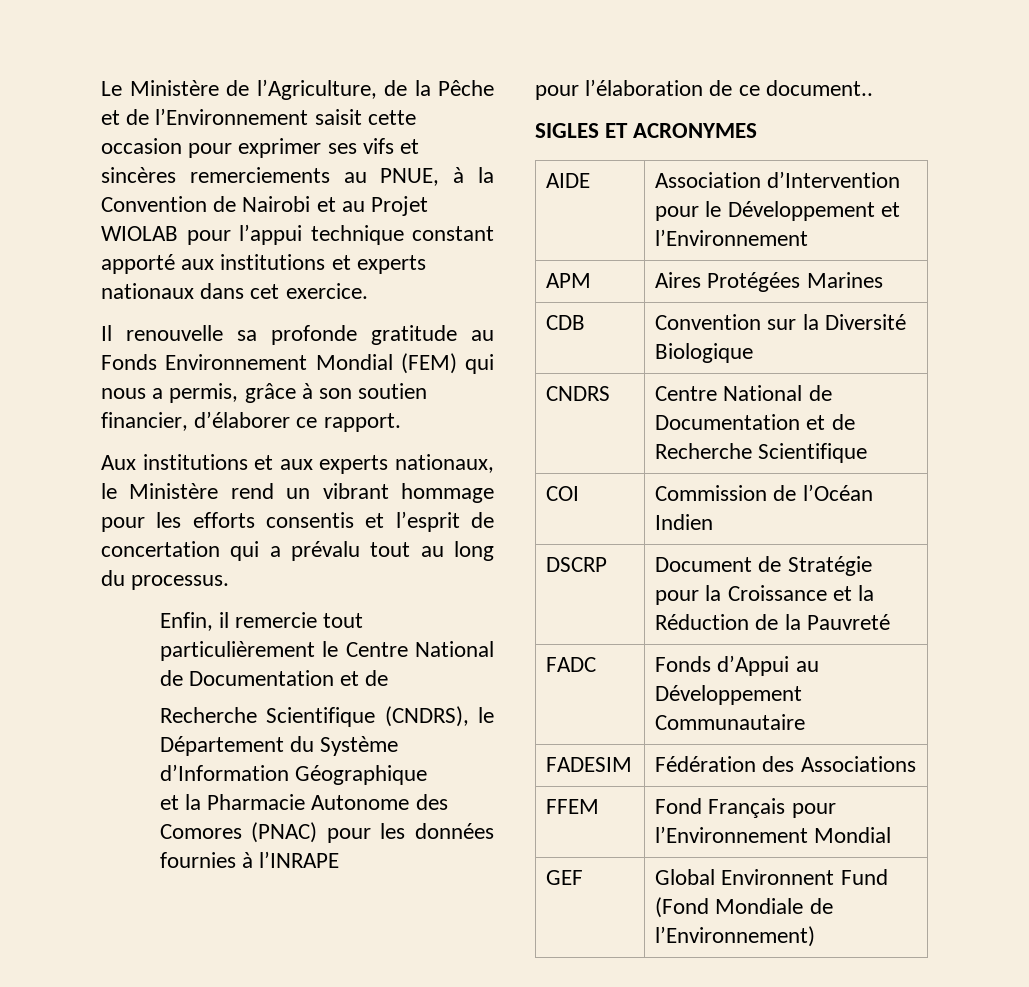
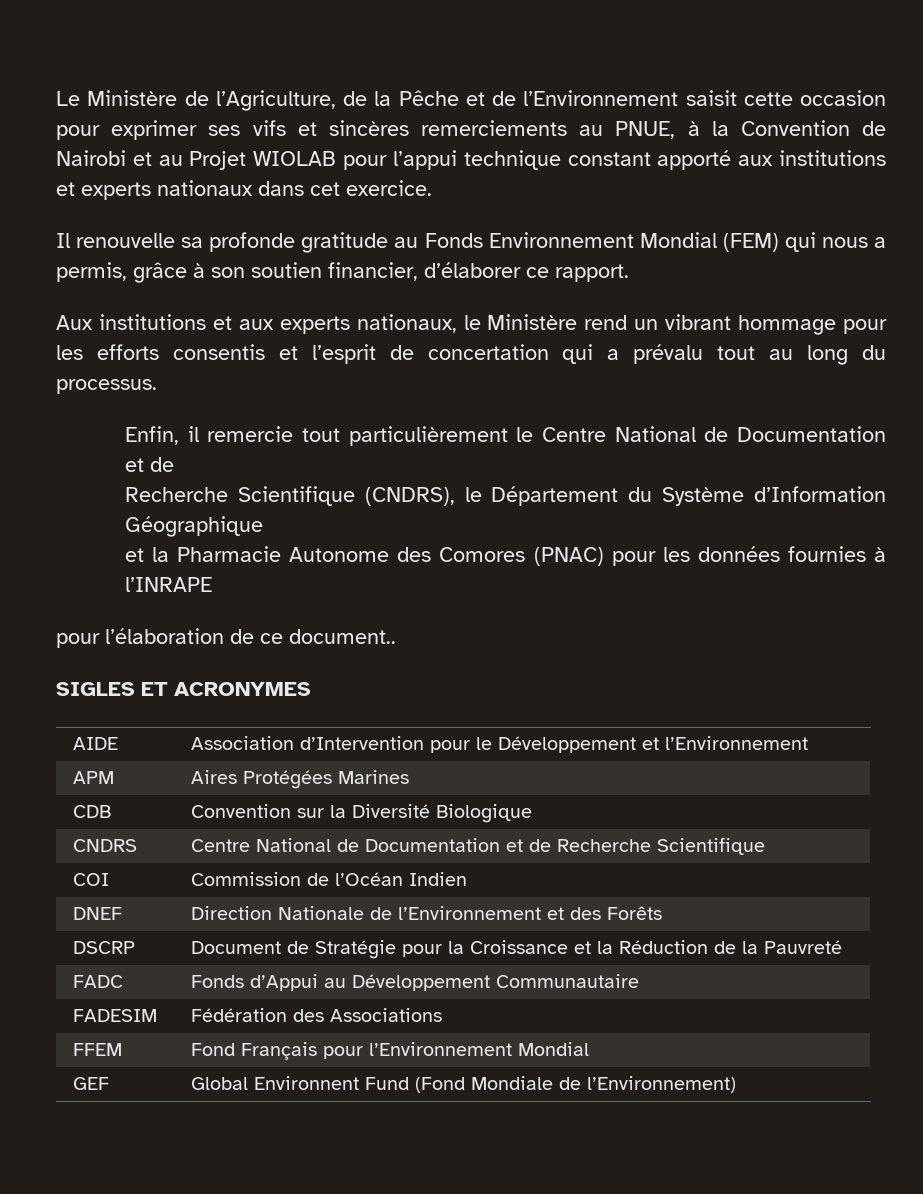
(714, 522) none -> [72,907,122,920] [190,906,662,920] // DNEF | Direction Nationale de l’Environnement et des Forêts

